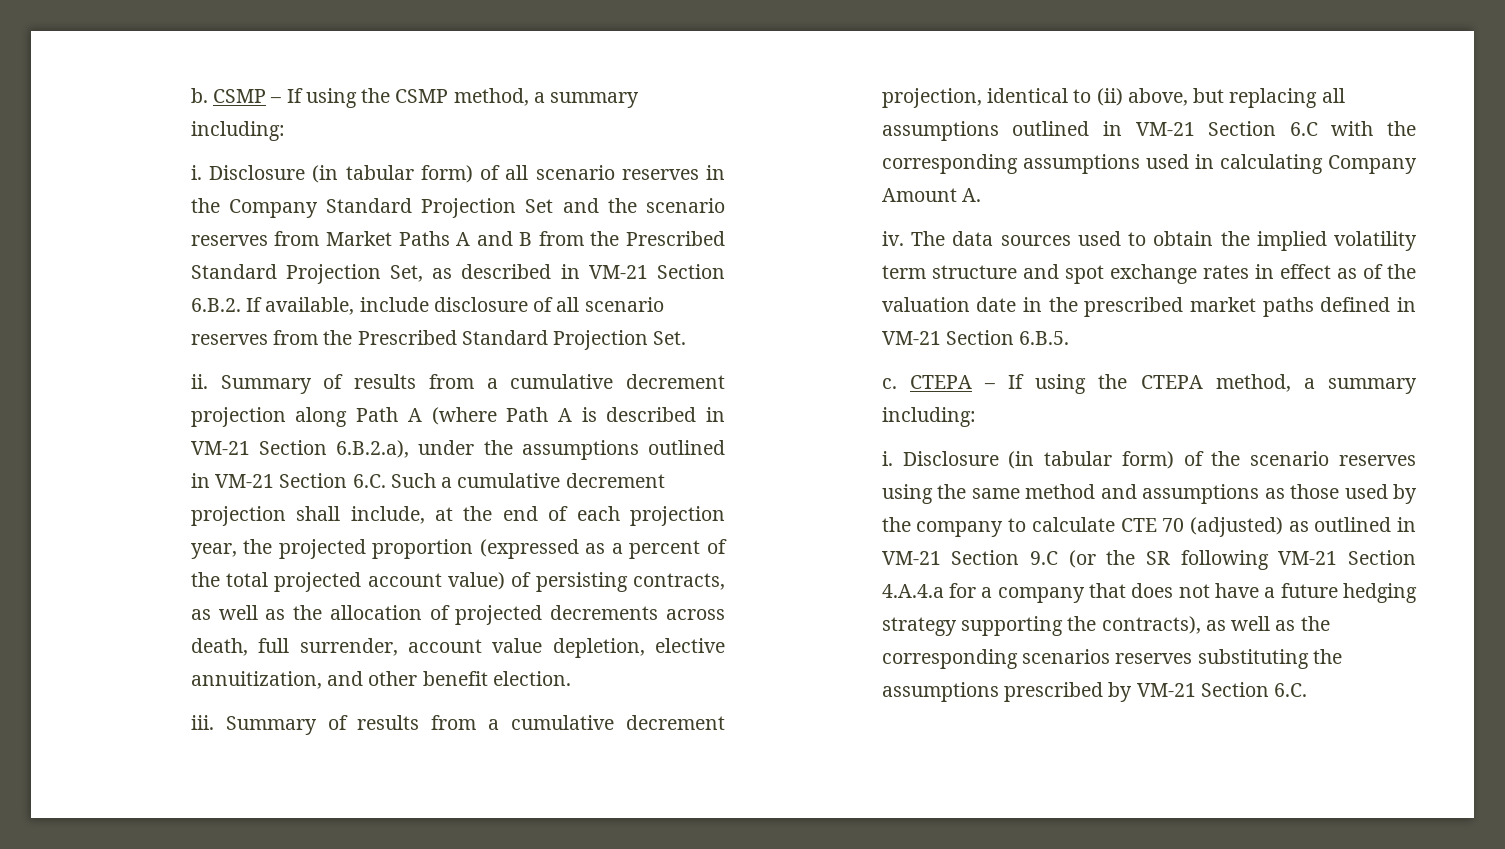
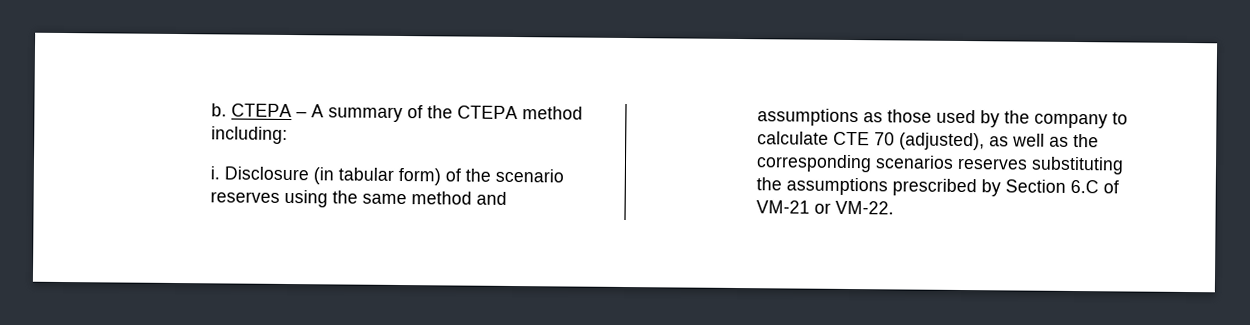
[213,88,640,108] [190,121,285,141] [190,165,726,183] [190,198,725,218] [190,231,725,246] [190,264,726,284] [190,297,664,315] [190,330,687,350] [190,374,725,394] [190,407,725,427] [190,440,725,460] [190,473,665,488] [190,506,725,526] [190,539,727,559] [190,572,725,592] [190,605,725,625] [190,638,725,658] [190,671,571,689] [190,715,725,735] [881,88,1345,108] [881,121,1416,141] [881,154,1417,174] [881,188,982,202] [881,231,1417,251] [881,264,1416,284] [881,297,1416,317] [881,330,1070,345] [881,374,1417,394] CSMP – If using the CSMP method, a summary including: // i. Disclosure (in tabular form) of all scenario reserves in the Company Standard Projection Set and the scenario reserves from Market Paths A and B from the Prescribed Standard Projection Set, as described in VM-21 Section 6.B.2. If available, include disclosure of all scenario reserves from the Prescribed Standard Projection Set. // ii. Summary of results from a cumulative decrement projection along Path A (where Path A is described in VM-21 Section 6.B.2.a), under the assumptions outlined in VM-21 Section 6.C. Such a cumulative decrement projection shall include, at the end of each projection year, the projected proportion (expressed as a percent of the total projected account value) of persisting contracts, as well as the allocation of projected decrements across death, full surrender, account value depletion, elective annuitization, and other benefit election. // iii. Summary of results from a cumulative decrement projection, identical to (ii) above, but replacing all assumptions outlined in VM-21 Section 6.C with the corresponding assumptions used in calculating Company Amount A. // iv. The data sources used to obtain the implied volatility term structure and spot exchange rates in effect as of the valuation date in the prescribed market paths defined in VM-21 Section 6.B.5. // c. CTEPA – If using the CTEPA method, a summary -> [230,103,583,123] CTEPA – A summary of the CTEPA method
[1189,517,1416,537] [881,550,1416,570] [881,583,1417,603] [881,616,1201,636] (adjusted) as outlined in VM-21 Section 9.C (or the SR following VM-21 Section 4.A.4.a for a company that does not have a future hedging strategy supporting the contracts), -> [898,132,985,151] (adjusted),
[1136,682,1308,697] VM-21 Section 6.C. -> [1004,179,1119,194] [755,200,894,215] Section 6.C of VM-21 or VM-22.

